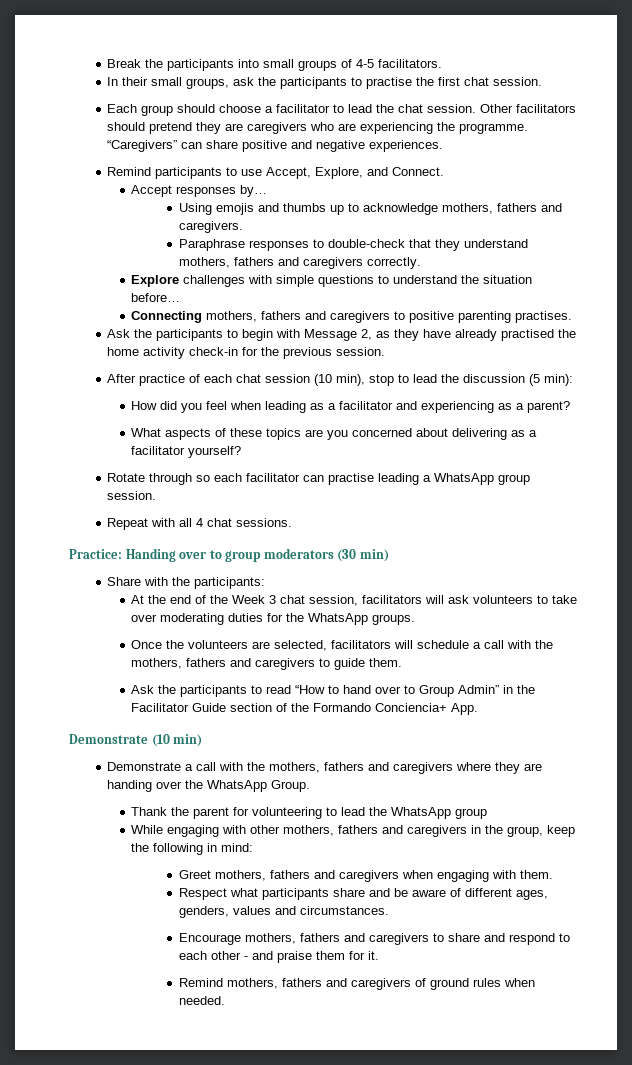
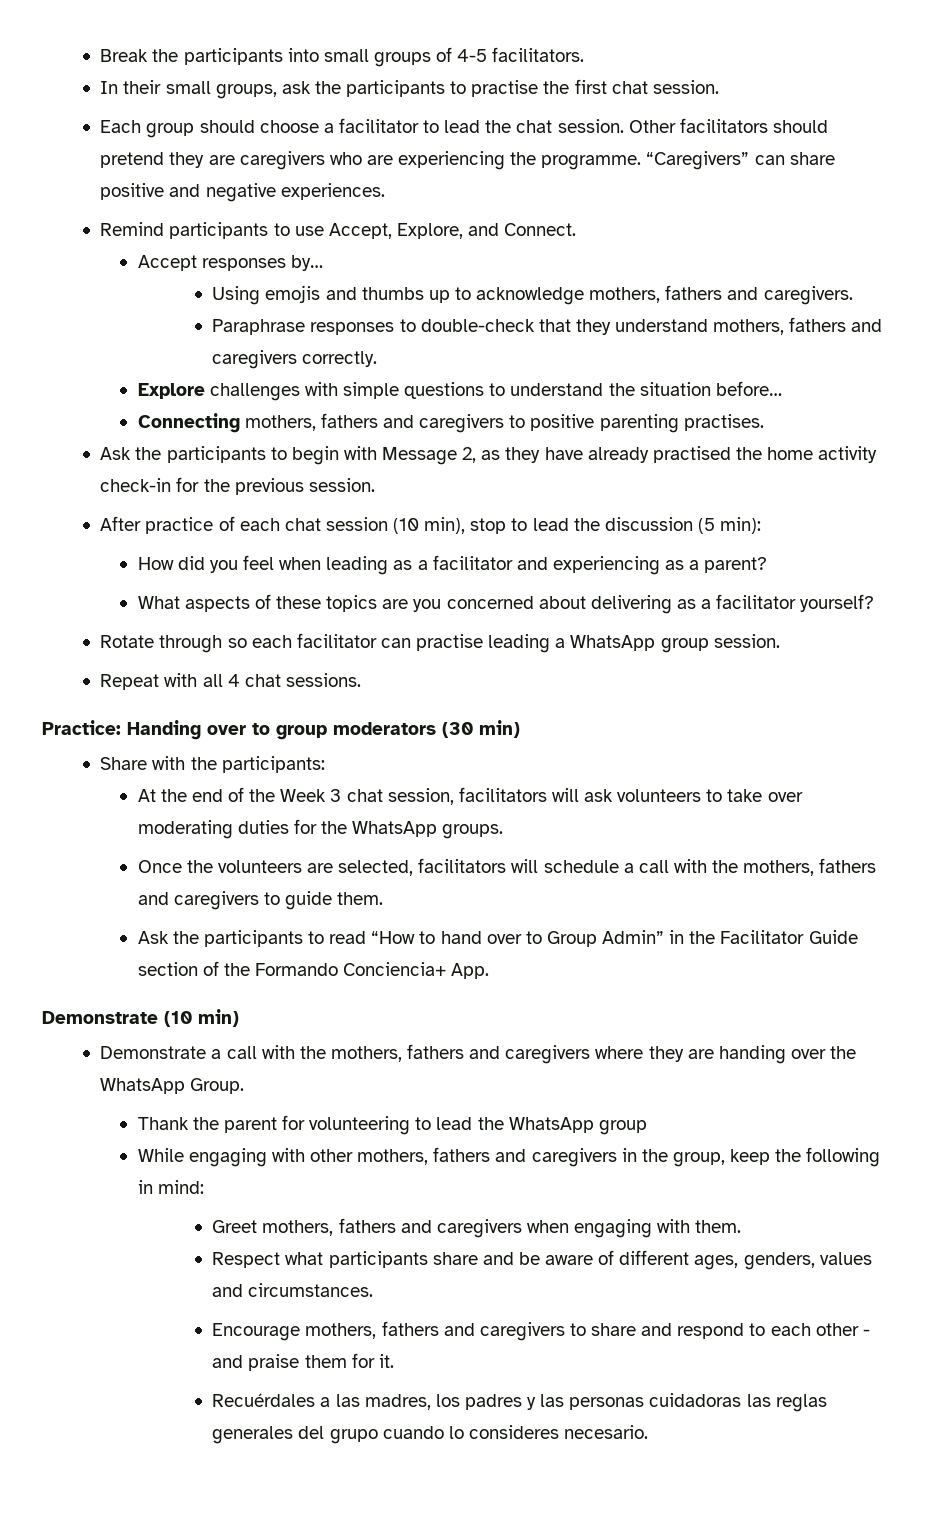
[179,978,536,990] [179,996,226,1005] Remind mothers, fathers and caregivers of ground rules when needed. -> [212,1393,827,1412] [212,1425,649,1444] Recuérdales a las madres, los padres y las personas cuidadoras las reglas generales del grupo cuando lo consideres necesario.

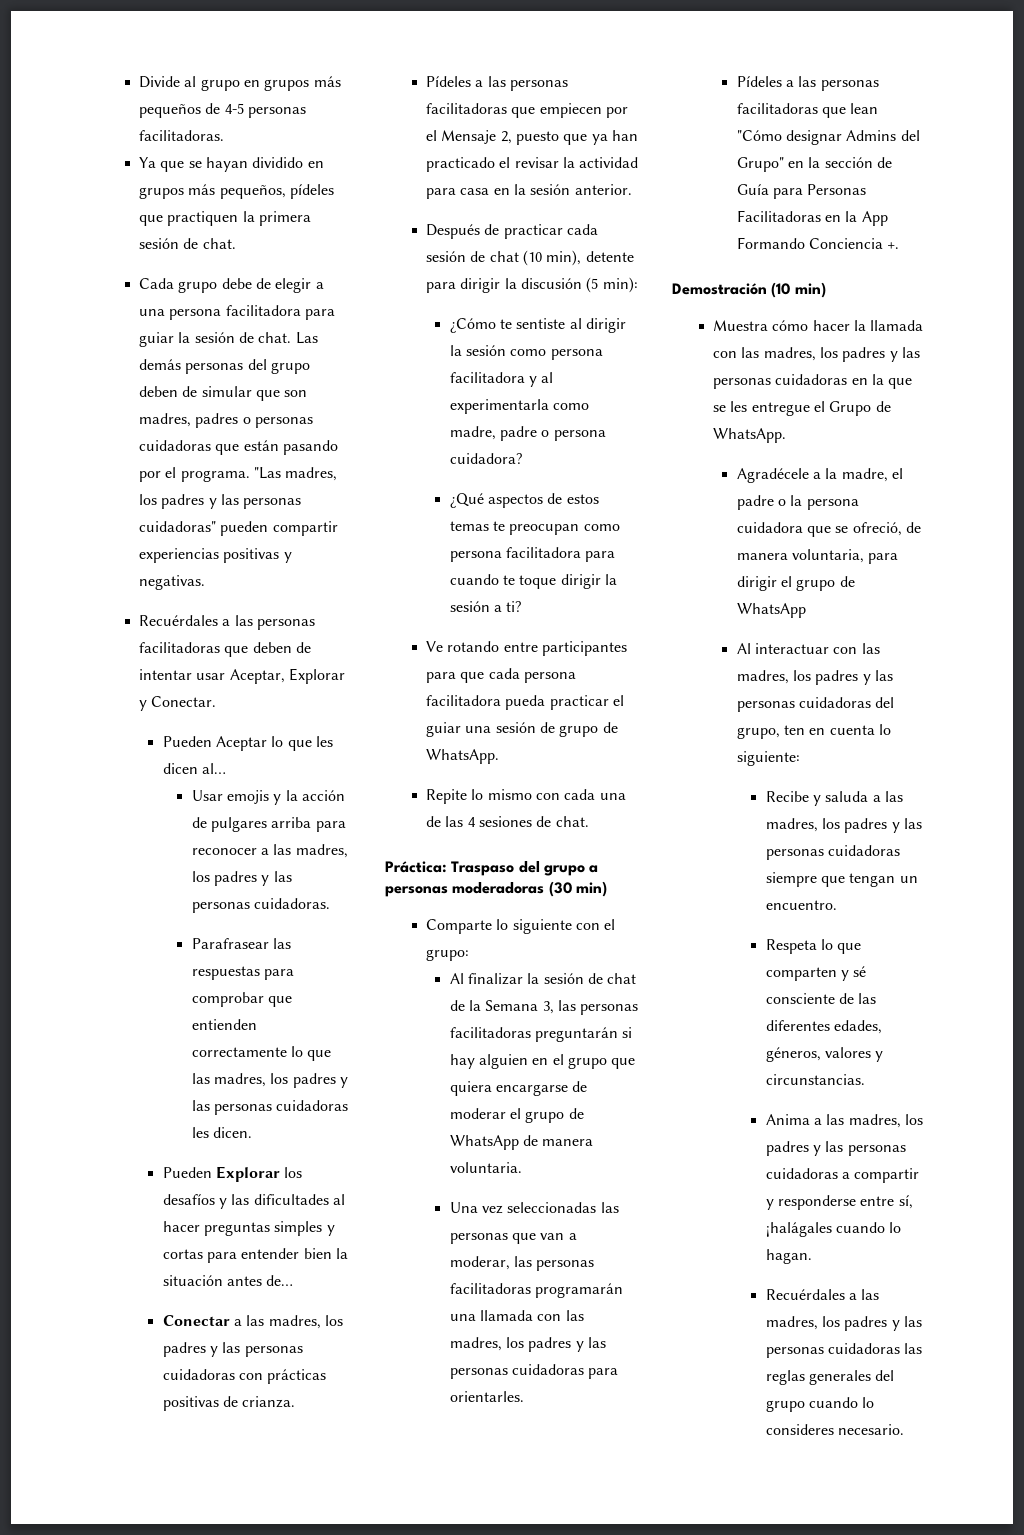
[100,47,585,67] [100,79,719,99] [100,118,828,138] [100,151,835,170] [100,183,385,202] [100,222,577,239] [137,255,323,271] [212,285,853,305] [212,317,883,335] [212,350,378,369] [137,381,782,401] [137,413,764,433] [100,446,878,465] [100,477,375,495] [100,516,762,534] [137,555,768,575] [137,594,875,614] [100,633,780,653] [100,673,361,690] [42,720,520,740] [100,756,325,773] [137,787,803,805] [137,819,504,839] [137,858,877,876] [137,891,384,910] [137,930,858,947] [137,961,490,979] [42,1009,239,1027] [100,1044,857,1064] [100,1078,245,1094] [137,1115,647,1135] [137,1147,881,1167] [137,1180,204,1194] [212,1218,742,1238] [212,1250,872,1270] [212,1283,374,1297] [212,1321,870,1341] [212,1353,394,1371] Break the participants into small groups of 4-5 facilitators. // In their small groups, ask the participants to practise the first chat session. // Each group should choose a facilitator to lead the chat session. Other facilitators should pretend they are caregivers who are experiencing the programme. “Caregivers” can share positive and negative experiences. // Remind participants to use Accept, Explore, and Connect. // Accept responses by… // Using emojis and thumbs up to acknowledge mothers, fathers and caregivers. // Paraphrase responses to double-check that they understand mothers, fathers and caregivers correctly. // Explore challenges with simple questions to understand the situation before… // Connecting mothers, fathers and caregivers to positive parenting practises. // Ask the participants to begin with Message 2, as they have already practised the home activity check-in for the previous session. // After practice of each chat session (10 min), stop to lead the discussion (5 min): // How did you feel when leading as a facilitator and experiencing as a parent? // What aspects of these topics are you concerned about delivering as a facilitator yourself? // Rotate through so each facilitator can practise leading a WhatsApp group session. // Repeat with all 4 chat sessions. // Practice: Handing over to group moderators (30 min) // Share with the participants: // At the end of the Week 3 chat session, facilitators will ask volunteers to take over moderating duties for the WhatsApp groups. // Once the volunteers are selected, facilitators will schedule a call with the mothers, fathers and caregivers to guide them. // Ask the participants to read “How to hand over to Group Admin” in the Facilitator Guide section of the Formando Conciencia+ App. // Demonstrate (10 min) // Demonstrate a call with the mothers, fathers and caregivers where they are handing over the WhatsApp Group. // Thank the parent for volunteering to lead the WhatsApp group // While engaging with other mothers, fathers and caregivers in the group, keep the following in mind: // Greet mothers, fathers and caregivers when engaging with them. // Respect what participants share and be aware of different ages, genders, values and circumstances. // Encourage mothers, fathers and caregivers to share and respond to each other - and praise them for it. -> [139,76,341,91] [139,103,307,118] [139,130,225,141] [139,157,324,172] [139,184,335,199] [139,211,312,226] [139,238,236,249] [139,278,324,293] [139,305,336,320] [139,332,318,347] [139,359,311,374] [139,386,308,401] [139,413,314,428] [139,440,339,455] [139,467,338,482] [139,494,302,509] [139,521,338,536] [139,548,292,563] [139,575,206,590] [139,615,316,630] [139,642,312,657] [139,668,346,684] [139,696,217,711] [162,736,333,751] [162,763,226,774] [191,790,346,805] [191,817,346,832] [191,844,348,858] [191,871,292,886] [191,898,331,913] [191,938,292,949] [191,966,295,980] [191,992,293,1007] [191,1019,257,1030] [191,1046,332,1061] [191,1073,349,1088] [191,1100,349,1115] [191,1127,253,1138] [162,1166,303,1182] [162,1194,345,1209] [162,1221,335,1236] [162,1248,348,1263] [162,1275,294,1286] [162,1315,343,1329] [162,1342,303,1357] [162,1369,327,1384] [162,1396,296,1411] [426,76,569,91] [426,103,629,118] [426,130,638,145] [426,157,639,172] [426,184,632,199] [426,224,599,239] [426,250,634,266] [426,277,638,293] [449,318,626,333] [449,345,603,360] [449,372,554,387] [449,399,589,414] [449,426,606,441] [449,453,522,464] [449,493,599,508] [449,521,620,535] [449,547,616,562] [449,574,617,589] [449,601,522,612] [426,641,628,656] [426,668,577,683] [426,695,625,710] [426,722,618,737] [426,749,500,764] [426,789,626,804] [426,816,589,827] [385,861,599,876] [385,881,607,897] [426,919,616,934] [426,949,470,961] [449,973,637,985] [449,1000,639,1015] [449,1027,633,1042] [449,1054,636,1069] [449,1081,588,1096] [449,1108,584,1123] [449,1135,594,1150] [449,1162,522,1173] [449,1202,619,1214] [449,1233,577,1244] [449,1256,595,1271] [449,1283,623,1298] [449,1310,584,1321] [449,1337,606,1352] [449,1364,619,1379] [449,1391,524,1402] [736,76,879,91] [736,103,879,118] [736,130,920,145] [736,157,892,172] [736,184,867,199] [736,210,888,226] [736,237,900,249] [672,282,826,298] [713,320,924,331] [713,347,920,362] [713,374,913,389] [713,401,891,416] [713,428,787,443] [736,468,903,483] [736,495,859,510] [736,522,921,537] [736,549,899,564] [736,576,855,591] [736,603,806,618] [736,643,880,654] [736,670,893,685] [736,697,895,712] [736,724,891,739] [736,751,800,766] [765,791,904,806] [765,818,923,833] [765,845,901,860] [765,872,918,887] [765,900,837,910] [765,939,862,954] [765,966,867,981] [765,993,877,1004] [765,1020,883,1034] [765,1047,884,1062] [765,1074,865,1085] [765,1114,924,1128] [765,1141,906,1156] [765,1168,920,1183] [765,1195,913,1210] [765,1222,902,1237] [765,1249,812,1264] Divide al grupo en grupos más pequeños de 4-5 personas facilitadoras. // Ya que se hayan dividido en grupos más pequeños, pídeles que practiquen la primera sesión de chat. // Cada grupo debe de elegir a una persona facilitadora para guiar la sesión de chat. Las demás personas del grupo deben de simular que son madres, padres o personas cuidadoras que están pasando por el programa. "Las madres, los padres y las personas cuidadoras" pueden compartir experiencias positivas y negativas. // Recuérdales a las personas facilitadoras que deben de intentar usar Aceptar, Explorar y Conectar. // Pueden Aceptar lo que les dicen al… // Usar emojis y la acción de pulgares arriba para reconocer a las madres, los padres y las personas cuidadoras. // Parafrasear las respuestas para comprobar que entienden correctamente lo que las madres, los padres y las personas cuidadoras les dicen. // Pueden Explorar los desafíos y las dificultades al hacer preguntas simples y cortas para entender bien la situación antes de… // Conectar a las madres, los padres y las personas cuidadoras con prácticas positivas de crianza. // Pídeles a las personas facilitadoras que empiecen por el Mensaje 2, puesto que ya han practicado el revisar la actividad para casa en la sesión anterior. // Después de practicar cada sesión de chat (10 min), detente para dirigir la discusión (5 min): // ¿Cómo te sentiste al dirigir la sesión como persona facilitadora y al experimentarla como madre, padre o persona cuidadora? // ¿Qué aspectos de estos temas te preocupan como persona facilitadora para cuando te toque dirigir la sesión a ti? // Ve rotando entre participantes para que cada persona facilitadora pueda practicar el guiar una sesión de grupo de WhatsApp. // Repite lo mismo con cada una de las 4 sesiones de chat. // Práctica: Traspaso del grupo a personas moderadoras (30 min) // Comparte lo siguiente con el grupo: // Al finalizar la sesión de chat de la Semana 3, las personas facilitadoras preguntarán si hay alguien en el grupo que quiera encargarse de moderar el grupo de WhatsApp de manera voluntaria. // Una vez seleccionadas las personas que van a moderar, las personas facilitadoras programarán una llamada con las madres, los padres y las personas cuidadoras para orientarles. // Pídeles a las personas facilitadoras que lean "Cómo designar Admins del Grupo" en la sección de Guía para Personas Facilitadoras en la App Formando Conciencia +. // Demostración (10 min) // Muestra cómo hacer la llamada con las madres, los padres y las personas cuidadoras en la que se les entregue el Grupo de WhatsApp. // Agradécele a la madre, el padre o la persona cuidadora que se ofreció, de manera voluntaria, para dirigir el grupo de WhatsApp // Al interactuar con las madres, los padres y las personas cuidadoras del grupo, ten en cuenta lo siguiente: // Recibe y saluda a las madres, los padres y las personas cuidadoras siempre que tengan un encuentro. // Respeta lo que comparten y sé consciente de las diferentes edades, géneros, valores y circunstancias. // Anima a las madres, los padres y las personas cuidadoras a compartir y responderse entre sí, ¡halágales cuando lo hagan.

